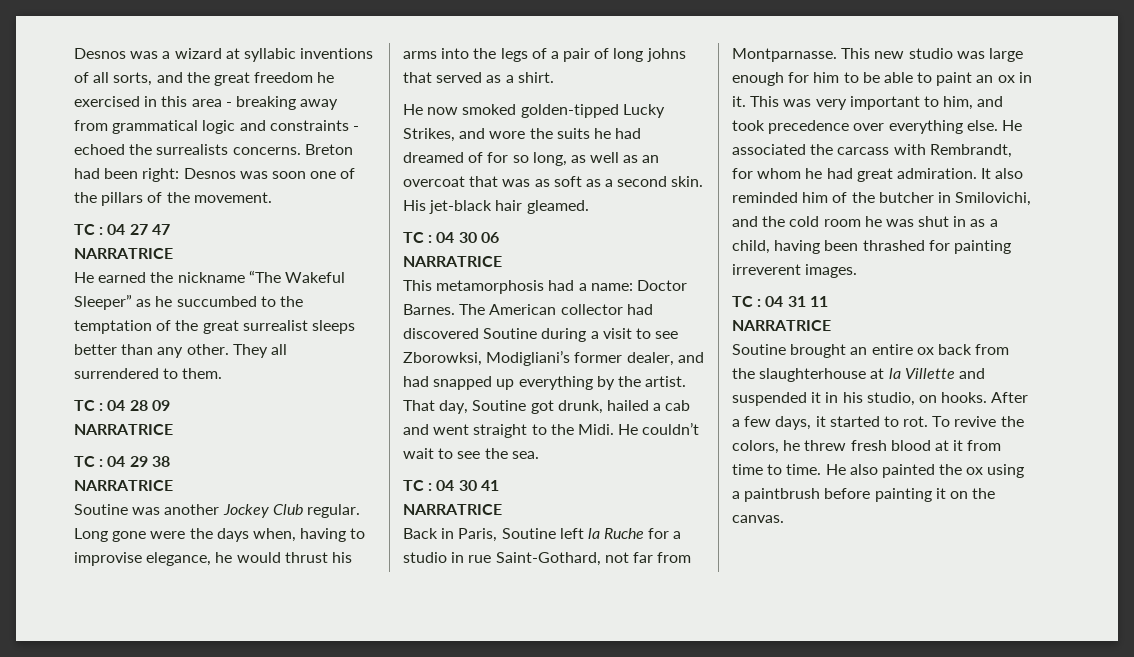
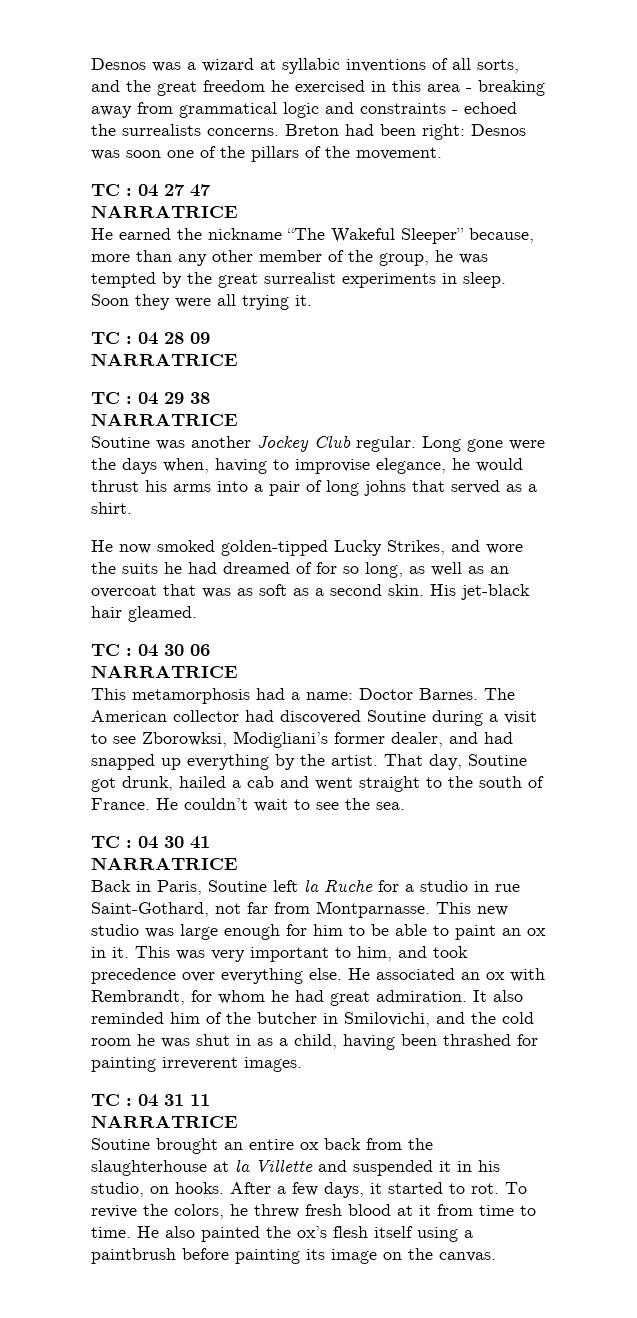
[136,296,303,307] [74,320,355,334] [74,344,287,358] [74,368,223,379] as he succumbed to the temptation of the great surrealist sleeps better than any other. They all surrendered to them. -> [469,228,534,243] [91,250,488,266] [91,272,506,288] [91,294,312,310] because, more than any other member of the group, he was tempted by the great surrealist experiments in sleep. Soon they were all trying it.
[473,48,547,62] the legs of -> (248, 486) none
[577,424,614,435] Midi. -> [479,776,544,788] [91,798,150,810] south of France.
[810,144,890,155] the carcass -> [461,972,505,980] an ox
[966,467,984,475] ox -> [297,1226,413,1238] ox’s flesh itself
[935,488,946,499] it -> [306,1249,377,1264] its image

